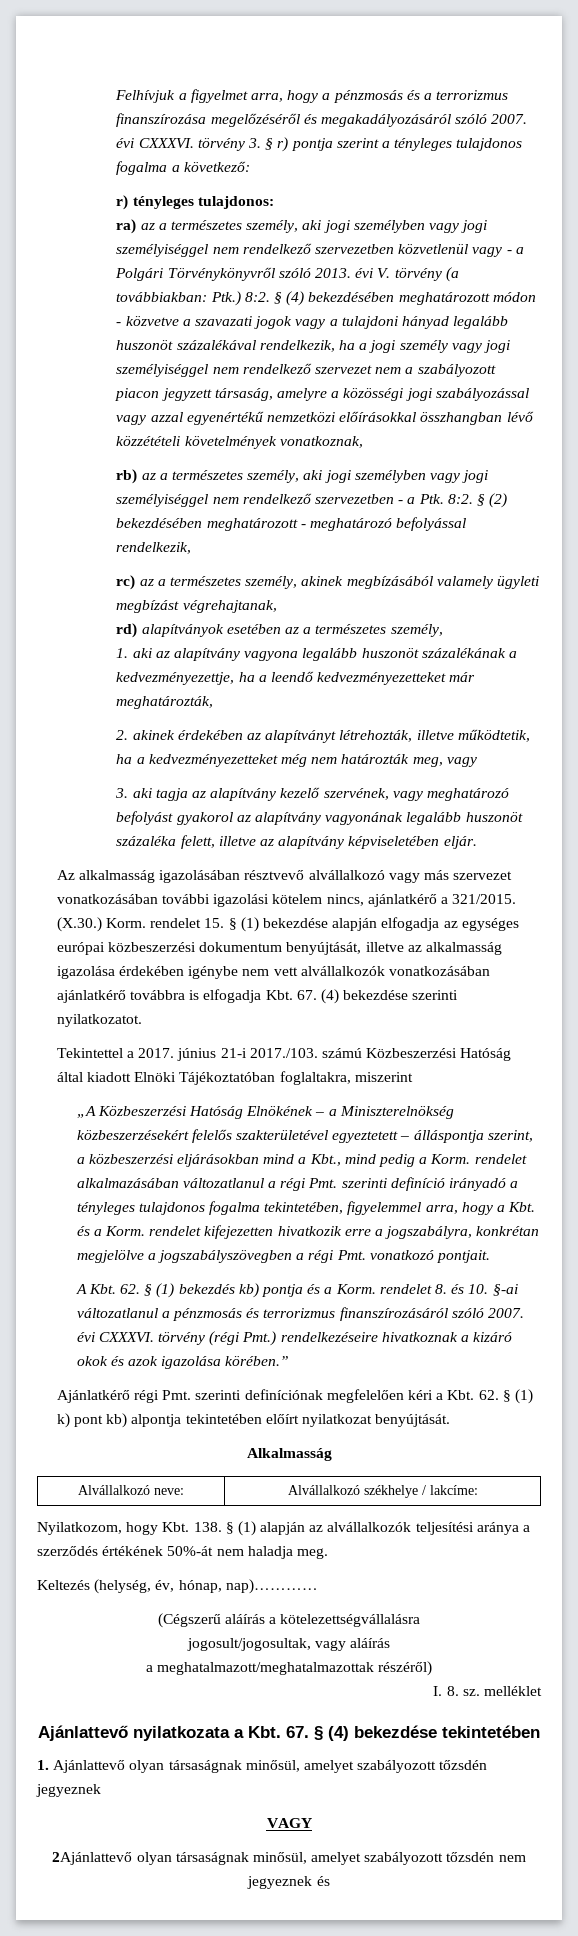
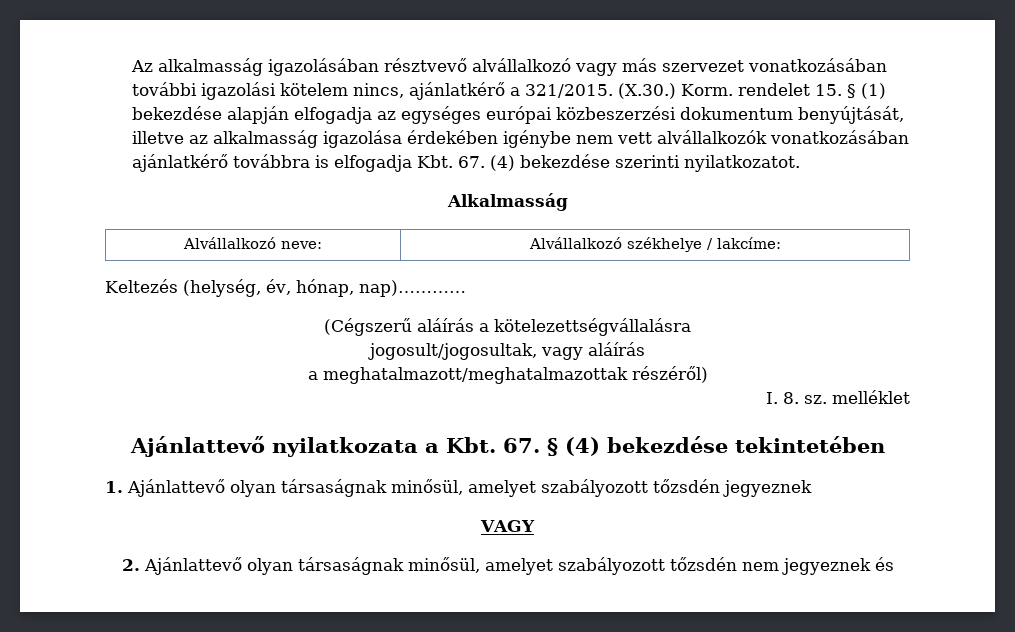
[115,89,509,103] [116,113,528,127] [116,137,523,152] [116,161,250,175] [116,195,274,210] [116,219,488,234] [116,243,524,257] [115,267,459,282] [116,291,536,306] [116,316,509,329] [116,340,510,353] [116,363,496,377] [115,388,529,401] [116,411,534,425] [116,436,363,449] [116,469,489,484] [116,493,508,508] [116,517,467,531] [116,542,192,554] [116,575,539,590] [116,600,277,613] [116,623,443,638] [116,648,517,661] [116,671,476,685] [116,696,214,709] [116,729,530,743] [116,754,477,767] [115,787,509,801] [116,811,523,825] [116,835,477,849] Felhívjuk a figyelmet arra, hogy a pénzmosás és a terrorizmus finanszírozása megelőzéséről és megakadályozásáról szóló 2007. évi CXXXVI. törvény 3. § r) pontja szerint a tényleges tulajdonos fogalma a következő: // r) tényleges tulajdonos: // ra) az a természetes személy, aki jogi személyben vagy jogi személyiséggel nem rendelkező szervezetben közvetlenül vagy - a Polgári Törvénykönyvről szóló 2013. évi V. törvény (a továbbiakban: Ptk.) 8:2. § (4) bekezdésében meghatározott módon - közvetve a szavazati jogok vagy a tulajdoni hányad legalább huszonöt százalékával rendelkezik, ha a jogi személy vagy jogi személyiséggel nem rendelkező szervezet nem a szabályozott piacon jegyzett társaság, amelyre a közösségi jogi szabályozással vagy azzal egyenértékű nemzetközi előírásokkal összhangban lévő közzétételi követelmények vonatkoznak, // rb) az a természetes személy, aki jogi személyben vagy jogi személyiséggel nem rendelkező szervezetben - a Ptk. 8:2. § (2) bekezdésében meghatározott - meghatározó befolyással rendelkezik, // rc) az a természetes személy, akinek megbízásából valamely ügyleti megbízást végrehajtanak, // rd) alapítványok esetében az a természetes személy, // 1. aki az alapítvány vagyona legalább huszonöt százalékának a kedvezményezettje, ha a leendő kedvezményezetteket már meghatározták, // 2. akinek érdekében az alapítványt létrehozták, illetve működtetik, ha a kedvezményezetteket még nem határozták meg, vagy // 3. aki tagja az alapítvány kezelő szervének, vagy meghatározó befolyást gyakorol az alapítvány vagyonának legalább huszonöt százaléka felett, illetve az alapítvány képviseletében eljár. // -> (130, 66) none
[56,1048,512,1061] [56,1071,413,1085] [76,1106,454,1119] [76,1129,533,1143] [76,1154,527,1167] [76,1177,519,1191] [76,1201,536,1215] [76,1225,540,1239] [76,1250,491,1263] [75,1283,518,1298] [76,1307,525,1321] [76,1331,513,1346] [76,1356,290,1369] [56,1389,533,1404] [56,1413,451,1428] // Tekintettel a 2017. június 21-i 2017./103. számú Közbeszerzési Hatóság által kiadott Elnöki Tájékoztatóban foglaltakra, miszerint // „A Közbeszerzési Hatóság Elnökének – a Miniszterelnökség közbeszerzésekért felelős szakterületével egyeztetett – álláspontja szerint, a közbeszerzési eljárásokban mind a Kbt., mind pedig a Korm. rendelet alkalmazásában változatlanul a régi Pmt. szerinti definíció irányadó a tényleges tulajdonos fogalma tekintetében, figyelemmel arra, hogy a Kbt. és a Korm. rendelet kifejezetten hivatkozik erre a jogszabályra, konkrétan megjelölve a jogszabályszövegben a régi Pmt. vonatkozó pontjait. // A Kbt. 62. § (1) bekezdés kb) pontja és a Korm. rendelet 8. és 10. §-ai változatlanul a pénzmosás és terrorizmus finanszírozásáról szóló 2007. évi CXXXVI. törvény (régi Pmt.) rendelkezéseire hivatkoznak a kizáró okok és azok igazolása körében.” // Ajánlatkérő régi Pmt. szerinti definíciónak megfelelően kéri a Kbt. 62. § (1) k) pont kb) alpontja tekintetében előírt nyilatkozat benyújtását. -> (800, 163) none
[37,1521,531,1536] [37,1546,328,1559] // Nyilatkozom, hogy Kbt. 138. § (1) alapján az alvállalkozók teljesítési aránya a szerződés értékének 50%-át nem haladja meg. -> (781, 243) none
[52,1852,133,1865] 2Ajánlattevő -> [121,557,242,575] 2. Ajánlattevő

